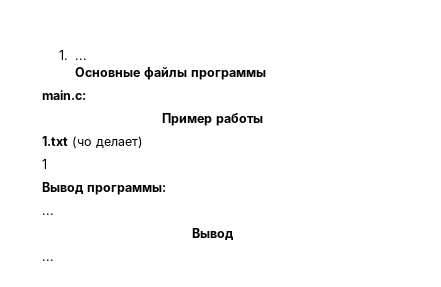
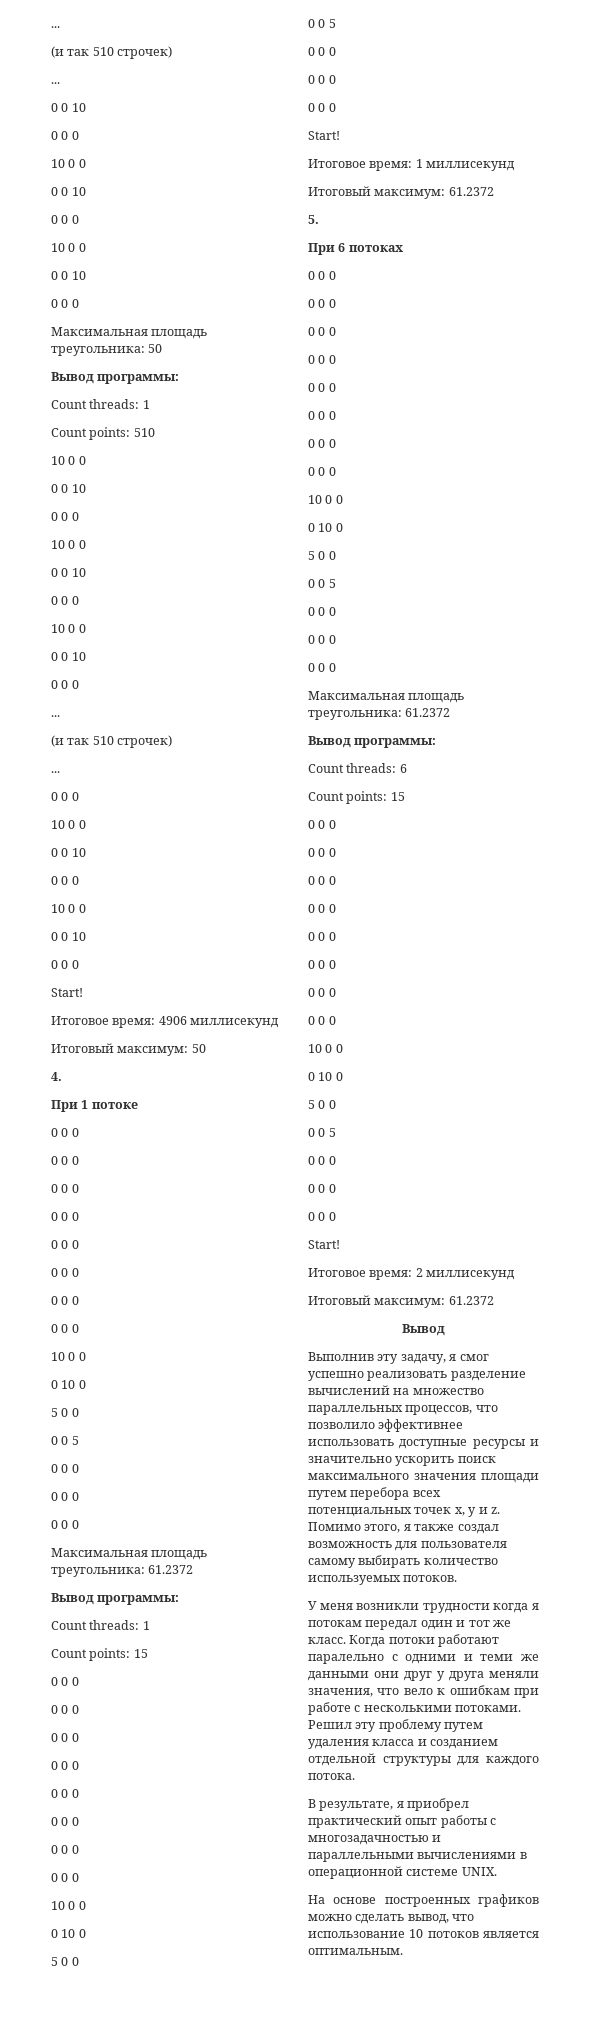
[58,50,88,60] [75,67,267,80] [42,90,86,100] [161,113,263,126] [42,136,143,148] [42,159,47,169] [42,182,166,195] [42,213,54,215] [191,228,233,240] [42,259,54,261] 1. ... // Основные файлы программы // main.c: // Пример работы // 1.txt (чо делает) // 1 // Вывод программы: // ... // Вывод // ... -> [51,26,60,28] [51,46,173,59] [51,82,60,84] [51,103,86,112] [51,131,79,140] [51,159,86,168] [51,187,86,196] [51,215,79,224] [51,243,86,252] [51,271,86,280] [51,299,79,308] [51,327,208,339] [51,344,163,356] [51,372,180,384] [51,399,150,409] [51,427,155,440] [51,456,86,465] [51,484,86,493] [51,512,79,521] [51,540,86,549] [51,568,86,577] [51,596,79,605] [51,624,86,633] [51,652,86,661] [51,680,79,689] [51,715,60,717] [51,735,173,748] [51,771,60,773] [51,792,79,801] [51,820,86,829] [51,848,86,857] [51,876,79,885] [51,904,86,913] [51,932,86,941] [51,960,79,969] [51,988,83,997] [51,1016,280,1028] [51,1043,206,1056] [51,1072,62,1081] [51,1100,138,1112] [51,1128,79,1137] [51,1156,79,1165] [51,1184,79,1193] [51,1212,79,1221] [51,1240,79,1249] [51,1268,79,1277] [51,1296,79,1305] [51,1324,79,1333] [51,1352,86,1361] [51,1380,86,1389] [51,1408,79,1417] [51,1436,79,1445] [51,1464,79,1473] [51,1492,79,1501] [51,1520,79,1529] [51,1548,208,1560] [51,1565,194,1577] [51,1593,180,1605] [51,1620,150,1630] [51,1648,148,1661] [51,1677,79,1686] [51,1705,79,1714] [51,1733,79,1742] [51,1761,79,1770] [51,1789,79,1798] [51,1817,79,1826] [51,1845,79,1854] [51,1873,79,1882] [51,1901,86,1910] [51,1929,86,1938] [51,1957,79,1966] [308,19,336,28] [308,47,336,56] [308,75,336,84] [308,103,336,112] [308,131,340,140] [308,159,516,171] [308,186,494,199] [308,215,319,224] [308,243,403,255] [308,271,336,280] [308,299,336,308] [308,327,336,336] [308,355,336,364] [308,383,336,392] [308,411,336,420] [308,439,336,448] [308,467,336,476] [308,495,343,504] [308,523,343,532] [308,551,336,560] [308,579,336,588] [308,607,336,616] [308,635,336,644] [308,663,336,672] [308,691,465,703] [308,708,451,720] [308,736,437,748] [308,763,407,773] [308,791,405,804] [308,820,336,829] [308,848,336,857] [308,876,336,885] [308,904,336,913] [308,932,336,941] [308,960,336,969] [308,988,336,997] [308,1016,336,1025] [308,1044,343,1053] [308,1072,343,1081] [308,1100,336,1109] [308,1128,336,1137] [308,1156,336,1165] [308,1184,336,1193] [308,1212,336,1221] [308,1240,340,1249] [308,1268,516,1280] [308,1295,494,1308] [402,1324,445,1336] [308,1352,489,1364] [308,1371,526,1381] [308,1385,484,1395] [308,1405,498,1415] [308,1419,464,1432] [308,1439,539,1449] [308,1456,496,1466] [308,1473,539,1483] [308,1487,441,1500] [308,1507,500,1517] [308,1522,499,1534] [308,1541,507,1551] [308,1555,498,1568] [308,1575,458,1585] [308,1601,539,1613] [308,1620,511,1630] [308,1634,500,1647] [308,1654,539,1664] [308,1671,539,1681] [308,1685,539,1698] [308,1702,522,1715] [308,1719,484,1732] [308,1739,499,1749] [308,1753,539,1766] [308,1773,355,1780] [308,1798,470,1811] [308,1815,497,1828] [308,1835,442,1845] [308,1852,527,1862] [308,1866,497,1879] [308,1894,539,1907] [308,1914,475,1924] [308,1929,539,1938] [308,1948,403,1955] ... // (и так 510 строчек) // ... // 0 0 10 // 0 0 0 // 10 0 0 // 0 0 10 // 0 0 0 // 10 0 0 // 0 0 10 // 0 0 0 // Максимальная площадь треугольника: 50 // Вывод программы: // Count threads: 1 // Count points: 510 // 10 0 0 // 0 0 10 // 0 0 0 // 10 0 0 // 0 0 10 // 0 0 0 // 10 0 0 // 0 0 10 // 0 0 0 // ... // (и так 510 строчек) // ... // 0 0 0 // 10 0 0 // 0 0 10 // 0 0 0 // 10 0 0 // 0 0 10 // 0 0 0 // Start! // Итоговое время: 4906 миллисекунд // Итоговый максимум: 50 // 4. // При 1 потоке // 0 0 0 // 0 0 0 // 0 0 0 // 0 0 0 // 0 0 0 // 0 0 0 // 0 0 0 // 0 0 0 // 10 0 0 // 0 10 0 // 5 0 0 // 0 0 5 // 0 0 0 // 0 0 0 // 0 0 0 // Максимальная площадь треугольника: 61.2372 // Вывод программы: // Count threads: 1 // Count points: 15 // 0 0 0 // 0 0 0 // 0 0 0 // 0 0 0 // 0 0 0 // 0 0 0 // 0 0 0 // 0 0 0 // 10 0 0 // 0 10 0 // 5 0 0 // 0 0 5 // 0 0 0 // 0 0 0 // 0 0 0 // Start! // Итоговое время: 1 миллисекунд // Итоговый максимум: 61.2372 // 5. // При 6 потоках // 0 0 0 // 0 0 0 // 0 0 0 // 0 0 0 // 0 0 0 // 0 0 0 // 0 0 0 // 0 0 0 // 10 0 0 // 0 10 0 // 5 0 0 // 0 0 5 // 0 0 0 // 0 0 0 // 0 0 0 // Максимальная площадь треугольника: 61.2372 // Вывод программы: // Count threads: 6 // Count points: 15 // 0 0 0 // 0 0 0 // 0 0 0 // 0 0 0 // 0 0 0 // 0 0 0 // 0 0 0 // 0 0 0 // 10 0 0 // 0 10 0 // 5 0 0 // 0 0 5 // 0 0 0 // 0 0 0 // 0 0 0 // Start! // Итоговое время: 2 миллисекунд // Итоговый максимум: 61.2372 // Вывод // Выполнив эту задачу, я смог успешно реализовать разделение вычислений на множество параллельных процессов, что позволило эффективнее использовать доступные ресурсы и значительно ускорить поиск максимального значения площади путем перебора всех потенциальных точек x, y и z. Помимо этого, я также создал возможность для пользователя самому выбирать количество используемых потоков. // У меня возникли трудности когда я потокам передал один и тот же класс. Когда потоки работают паралельно с одними и теми же данными они друг у друга меняли значения, что вело к ошибкам при работе с несколькими потоками. Решил эту проблему путем удаления класса и созданием отдельной структуры для каждого потока. // В результате, я приобрел практический опыт работы с многозадачностью и параллельными вычислениями в операционной системе UNIX. // На основе построенных графиков можно сделать вывод, что использование 10 потоков является оптимальным.

